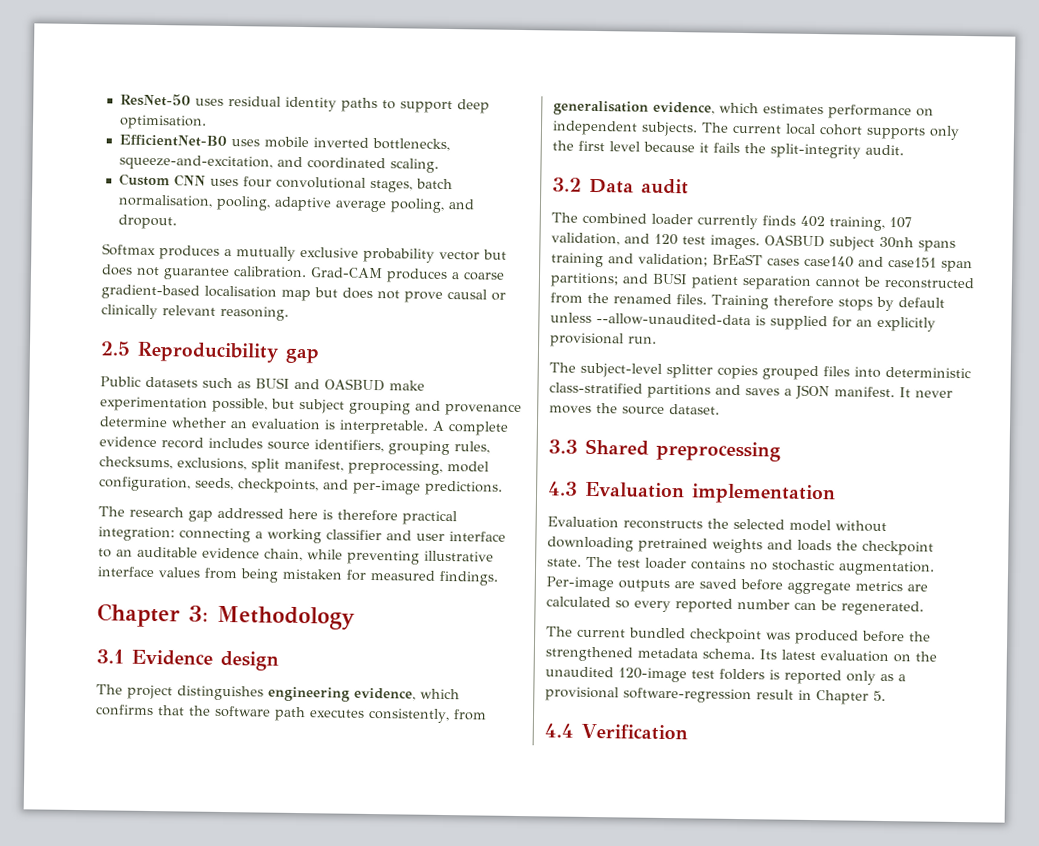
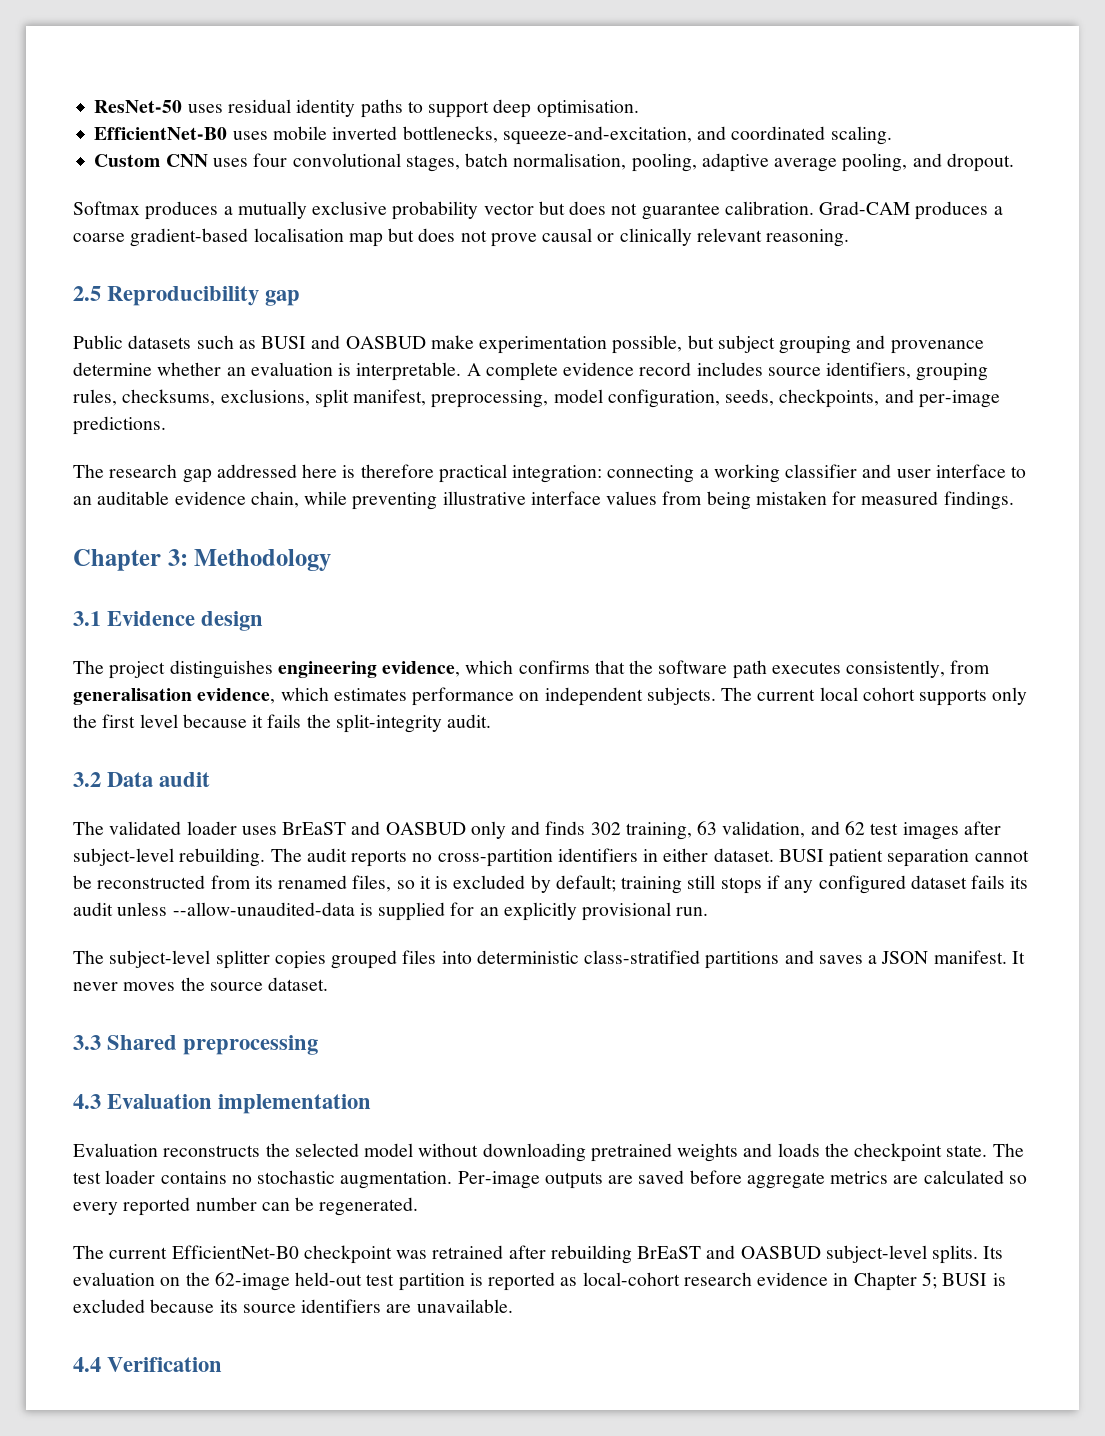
[582,212,912,231] [551,232,956,252] [551,252,973,273] [550,272,649,288] combined loader currently finds 402 training, 107 validation, and 120 test images. OASBUD subject 30nh spans training and validation; BrEaST cases case140 and case151 span partitions; and -> [109,821,1001,840] [73,848,774,867] validated loader uses BrEaST and OASBUD only and finds 302 training, 63 validation, and 62 test images after subject-level rebuilding. The audit reports no cross-partition identifiers in either dataset.
[587,292,945,312] the renamed files. Training therefore stops by default -> [254,875,1029,894] [73,902,113,916] its renamed files, so it is excluded by default; training still stops if any configured dataset fails its audit
[629,627,686,639] bundled -> [171,1245,299,1259] EfficientNet-B0
[795,629,931,645] [545,646,937,663] [545,666,906,685] [545,686,886,705] produced before the strengthened metadata schema. Its latest evaluation on the unaudited 120-image test folders is reported only as a provisional software-regression result in Chapter 5. -> [432,1245,1004,1264] [73,1272,1006,1291] [73,1299,513,1313] retrained after rebuilding BrEaST and OASBUD subject-level splits. Its evaluation on the 62-image held-out test partition is reported as local-cohort research evidence in Chapter 5; BUSI is excluded because its source identifiers are unavailable.

